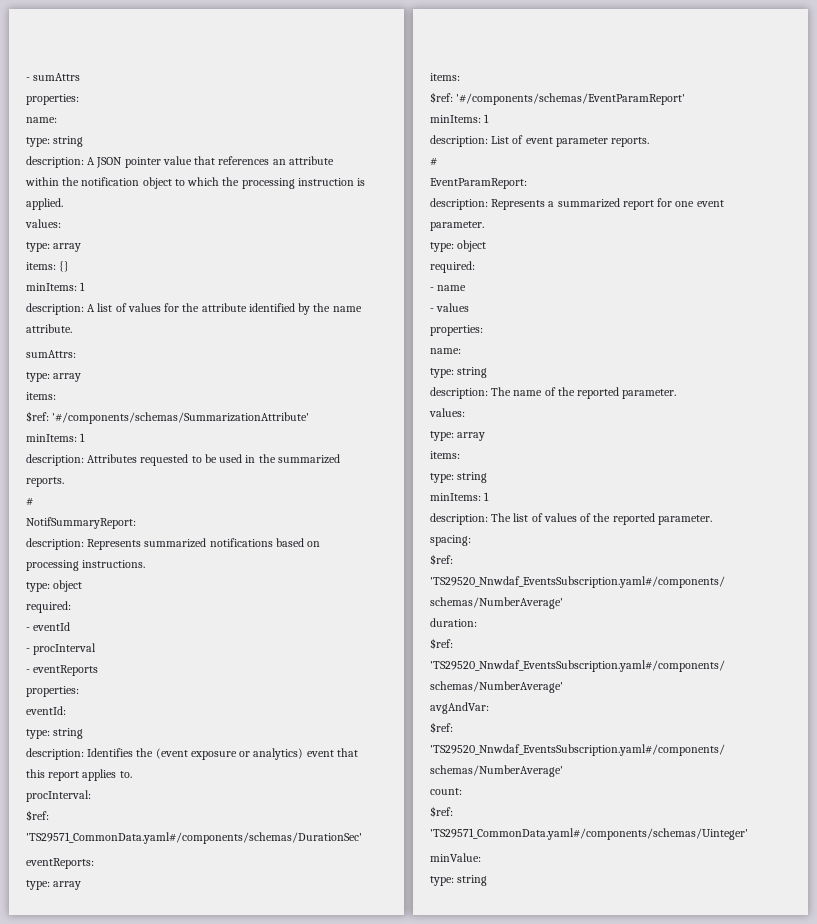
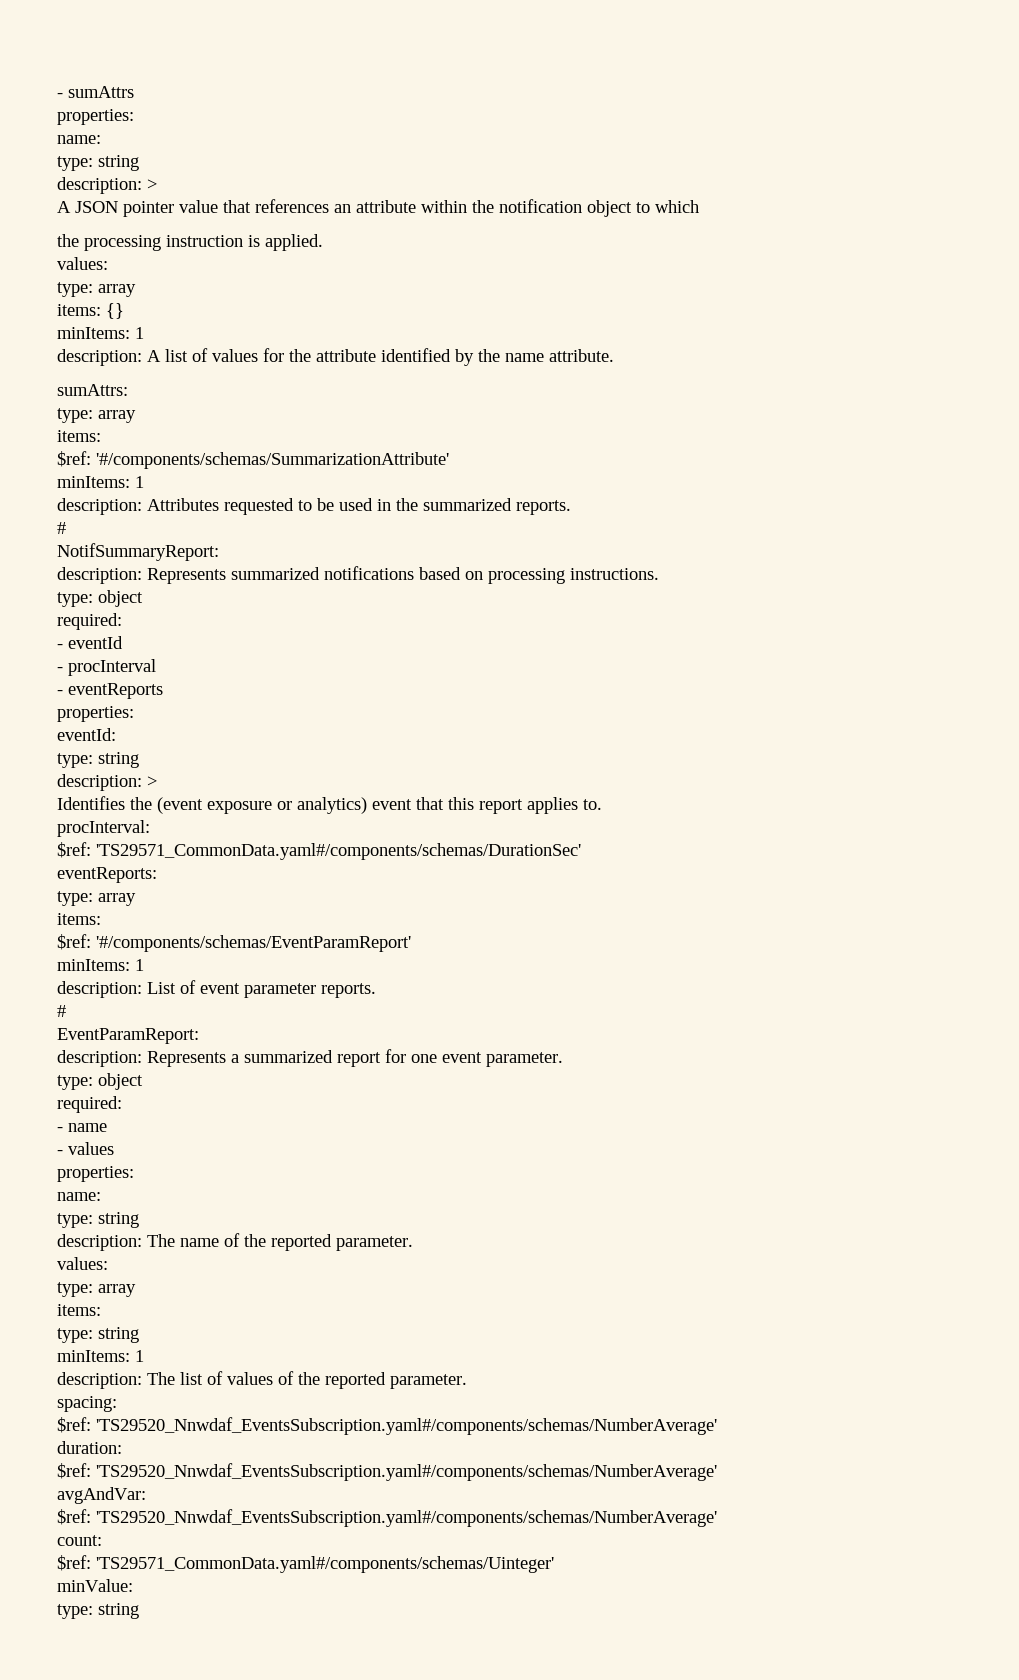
(84, 162) none -> [147,179,157,190] > //
(220, 181) none -> (699, 206) //
(84, 754) none -> [147,776,157,787] > //

